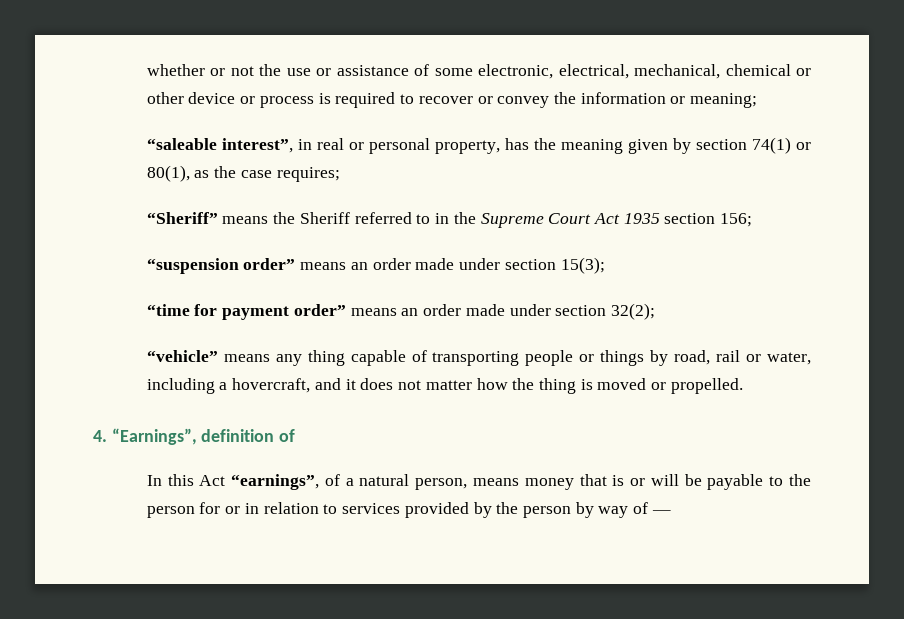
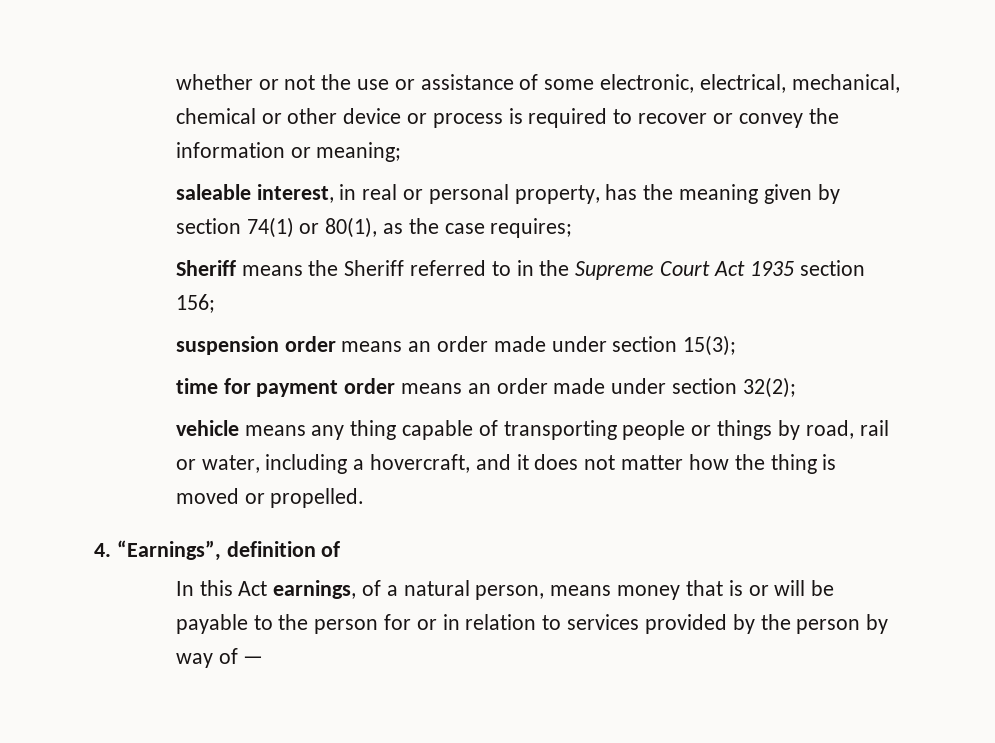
[146,138,293,153] “saleable interest”, -> [175,184,334,203] saleable interest,
[146,212,218,224] “Sheriff” -> [175,260,236,276] Sheriff
[146,258,296,274] “suspension order” -> [175,336,336,355] suspension order
[146,304,190,316] “time -> [175,378,218,394] time
[293,304,346,316] order” -> [344,378,396,394] order
[146,350,218,362] “vehicle” -> [175,420,239,436] vehicle
[231,474,320,490] “earnings”, -> [273,580,357,599] earnings,

